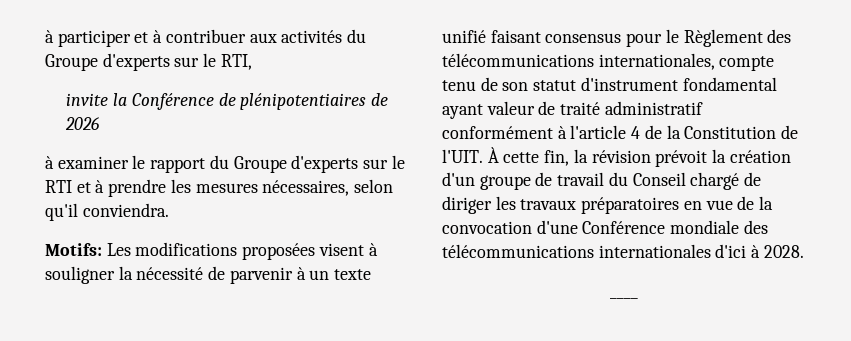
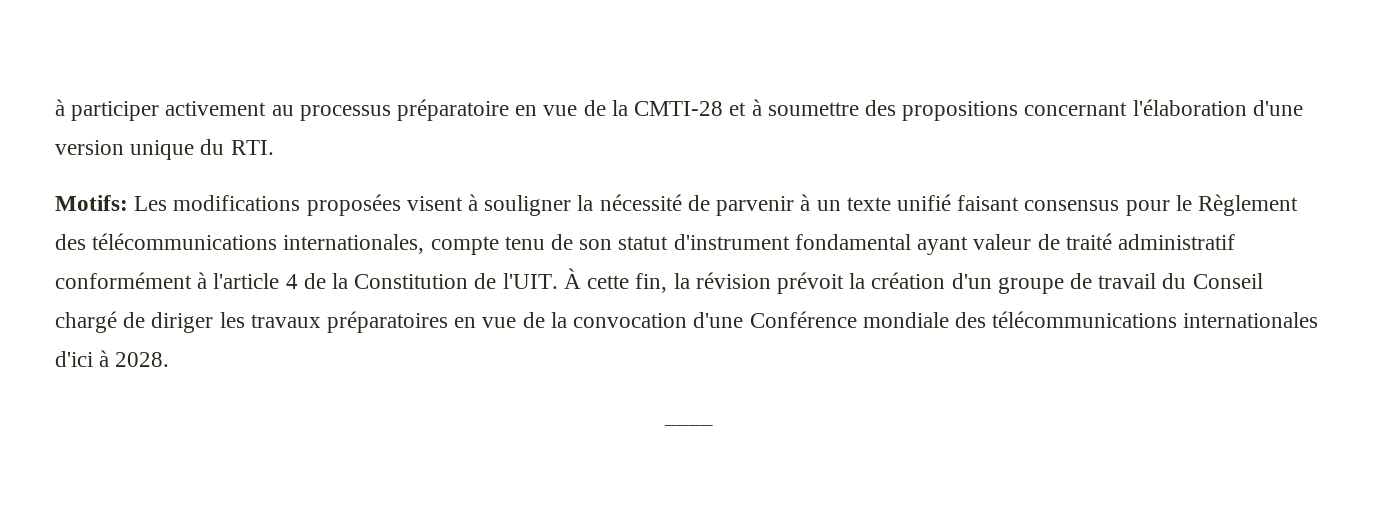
[134,29,367,43] [45,53,252,71] [66,93,389,110] [65,117,100,130] [45,155,405,173] [45,179,394,197] [45,203,169,221] et à contribuer aux activités du Groupe d'experts sur le RTI, // invite la Conférence de plénipotentiaires de 2026 // à examiner le rapport du Groupe d'experts sur le RTI et à prendre les mesures nécessaires, selon qu'il conviendra. -> [165,99,1303,121] [55,139,274,160] activement au processus préparatoire en vue de la CMTI-28 et à soumettre des propositions concernant l'élaboration d'une version unique du RTI.

